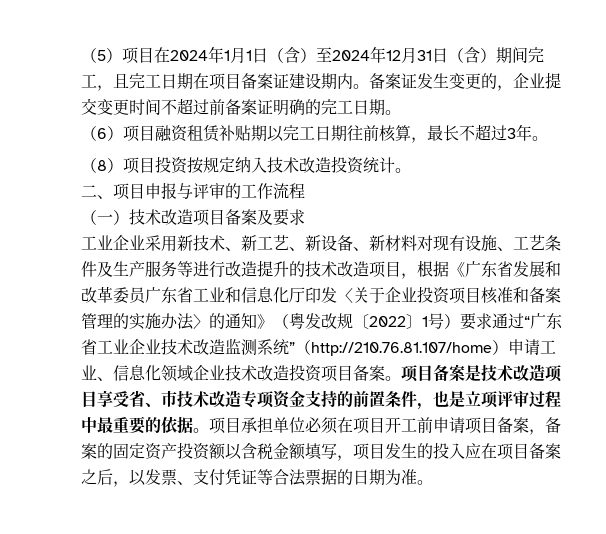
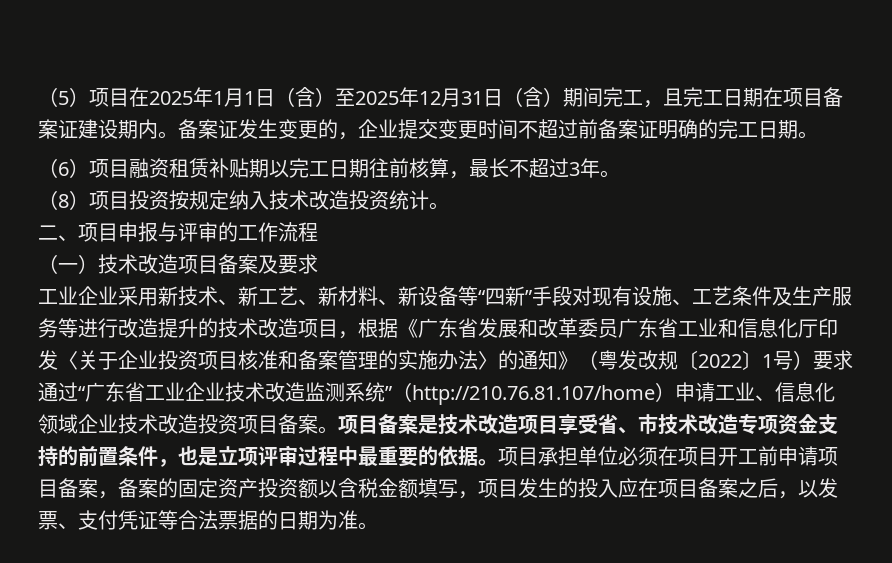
[170,50,208,61] 2024 -> [149,91,193,105] 2025
[332,50,370,61] 2024 -> [355,91,399,105] 2025
[321,235,417,252] 设备、新材料 -> [338,286,572,306] 材料、新设备等“四新”手段

